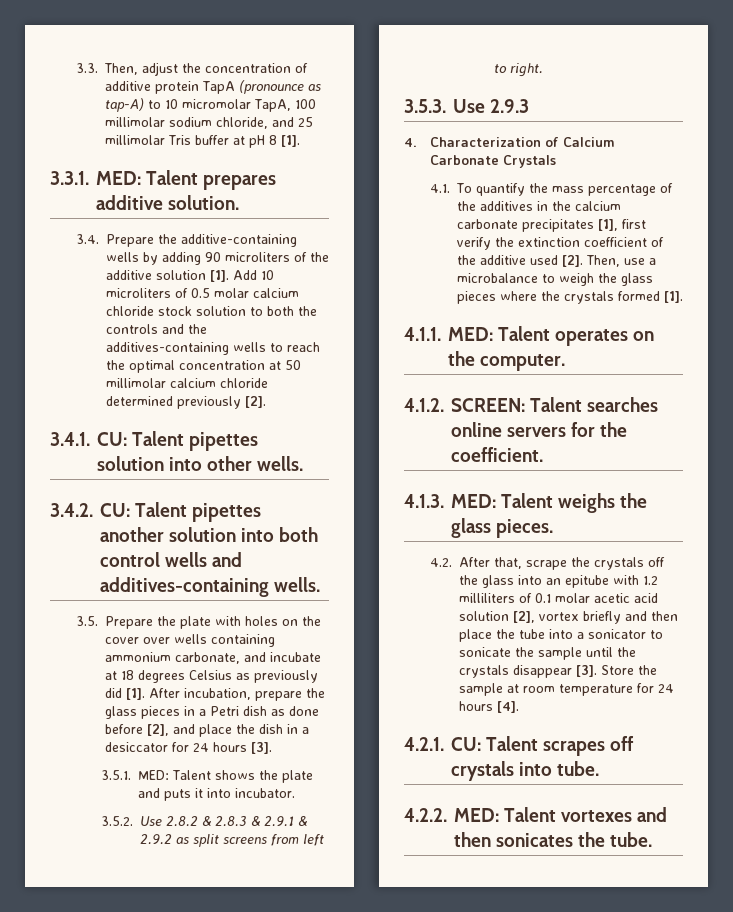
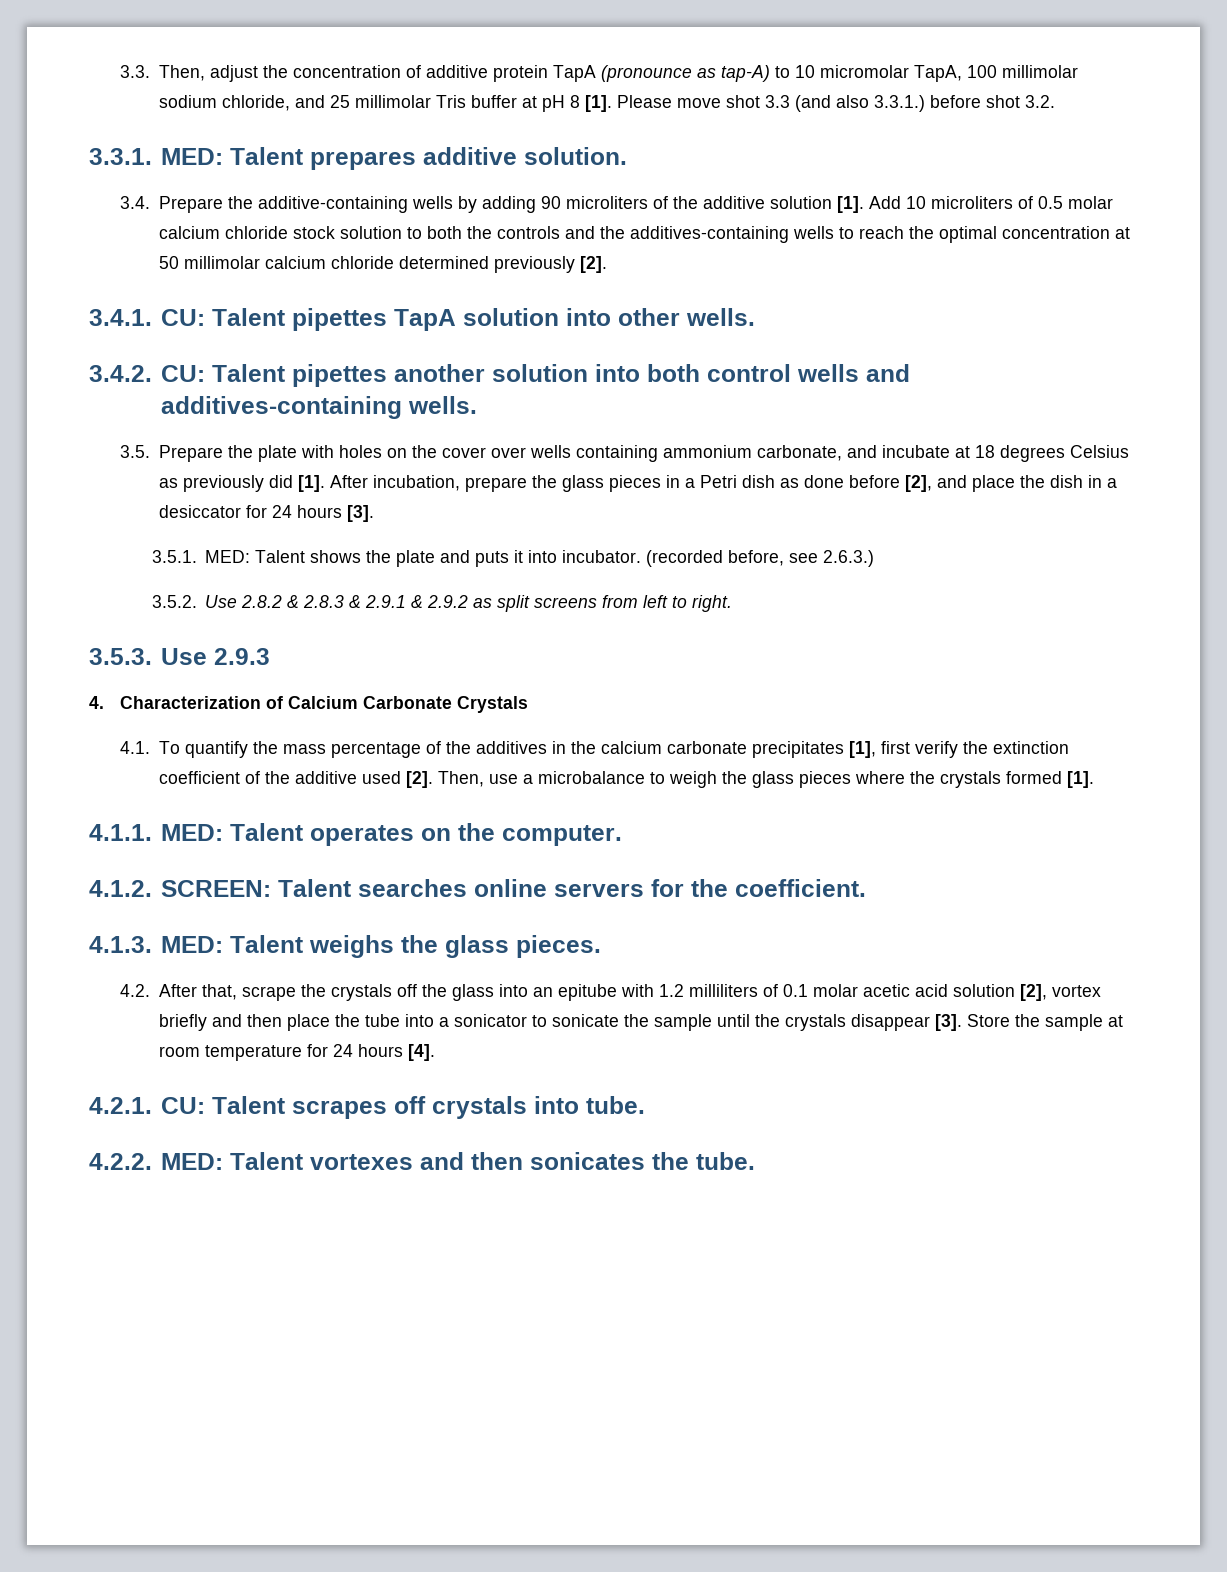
(300, 141) none -> [617,95,1056,112] Please move shot 3.3 (and also 3.3.1.) before shot 3.2.
(259, 441) none -> [393,309,456,331] TapA
(296, 793) none -> [646,550,875,567] (recorded before, see 2.6.3.)

